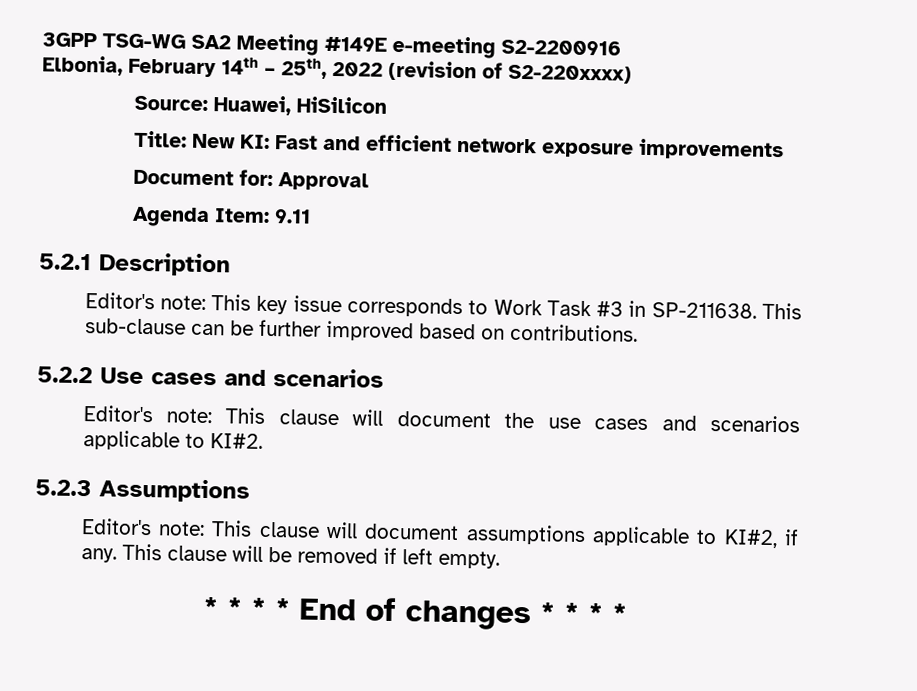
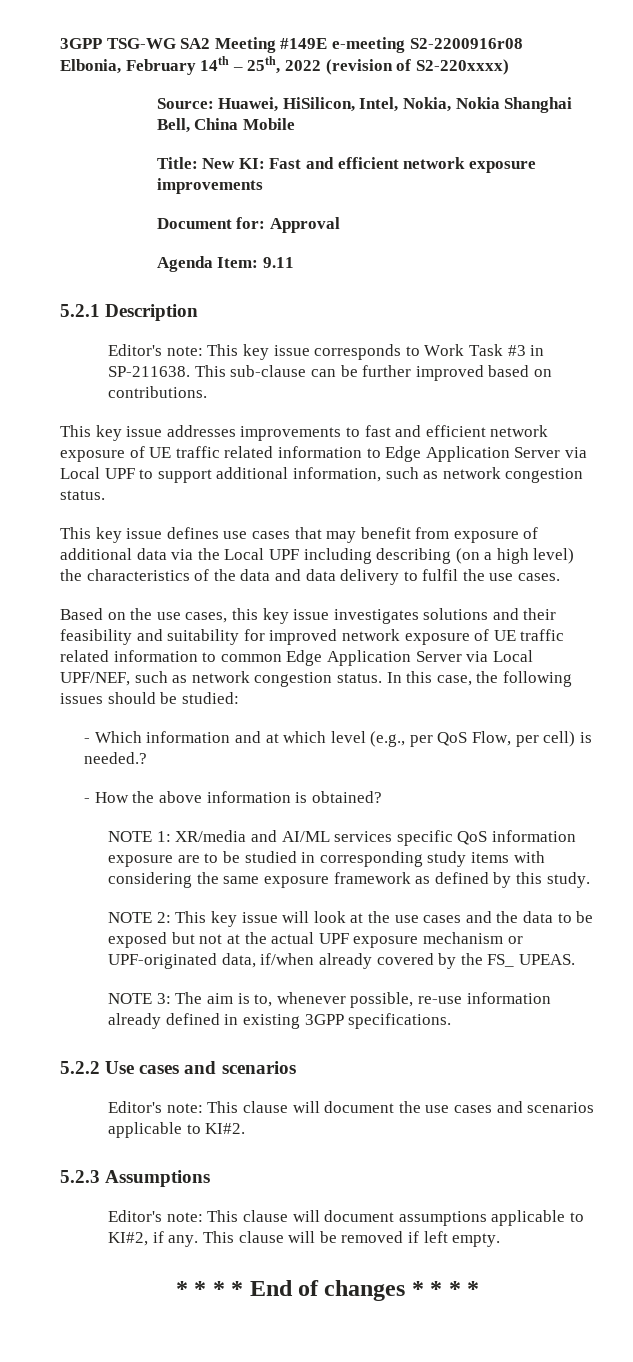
[501,39,621,56] S2-2200916 -> [409,38,523,49] S2-2200916r08
[296,96,388,114] HiSilicon -> [282,97,573,113] [156,118,295,133] HiSilicon, Intel, Nokia, Nokia Shanghai Bell, China Mobile
(638, 332) none -> [60,425,549,441] [60,446,587,462] [60,467,584,483] [60,490,105,500] [60,527,539,543] [60,548,575,564] [60,569,561,585] [60,608,557,624] [60,629,565,645] [60,650,533,666] [60,671,572,687] [60,692,239,704] [84,731,592,747] [84,752,148,764] [84,791,382,803] [108,830,577,846] [108,851,545,867] [108,872,590,888] [108,911,594,927] [108,932,523,948] [108,953,576,969] [108,992,551,1008] [108,1013,452,1029] // This key issue addresses improvements to fast and efficient network exposure of UE traffic related information to Edge Application Server via Local UPF to support additional information, such as network congestion status. // This key issue defines use cases that may benefit from exposure of additional data via the Local UPF including describing (on a high level) the characteristics of the data and data delivery to fulfil the use cases. // Based on the use cases, this key issue investigates solutions and their feasibility and suitability for improved network exposure of UE traffic related information to common Edge Application Server via Local UPF/NEF, such as network congestion status. In this case, the following issues should be studied: // - Which information and at which level (e.g., per QoS Flow, per cell) is needed.? // - How the above information is obtained? // NOTE 1: XR/media and AI/ML services specific QoS information exposure are to be studied in corresponding study items with considering the same exposure framework as defined by this study. // NOTE 2: This key issue will look at the use cases and the data to be exposed but not at the actual UPF exposure mechanism or UPF-originated data, if/when already covered by the FS_ UPEAS. // NOTE 3: The aim is to, whenever possible, re-use information already defined in existing 3GPP specifications.

